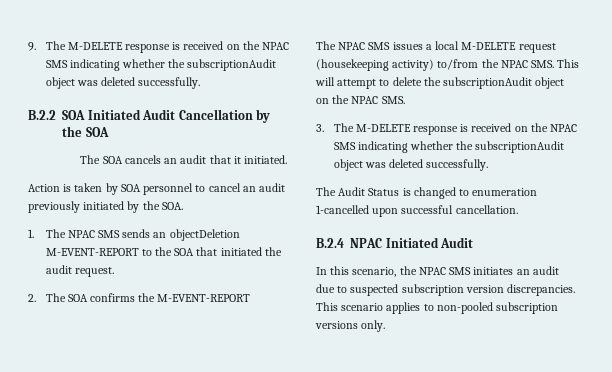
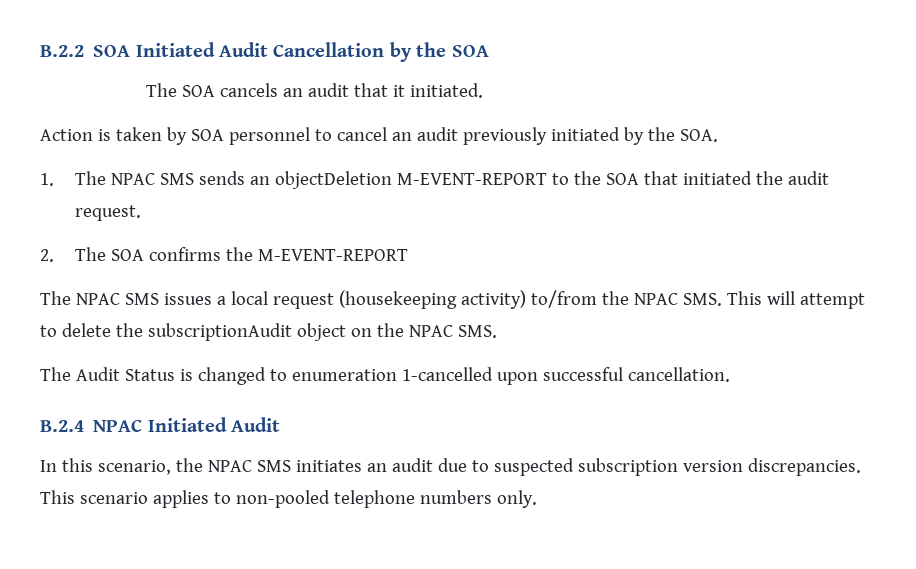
[28,41,290,53] [45,59,277,71] [45,77,201,89] 9. The M-DELETE response is received on the NPAC SMS indicating whether the subscriptionAudit object was deleted successfully. // -> (40, 51) none
[461,42,517,50] M-DELETE -> (268, 298) none
[316,123,578,135] [333,141,565,153] [333,159,489,171] // 3. The M-DELETE response is received on the NPAC SMS indicating whether the subscriptionAudit object was deleted successfully. -> (497, 331) none
[496,302,559,314] [315,321,358,329] subscription versions -> [333,490,492,508] telephone numbers

